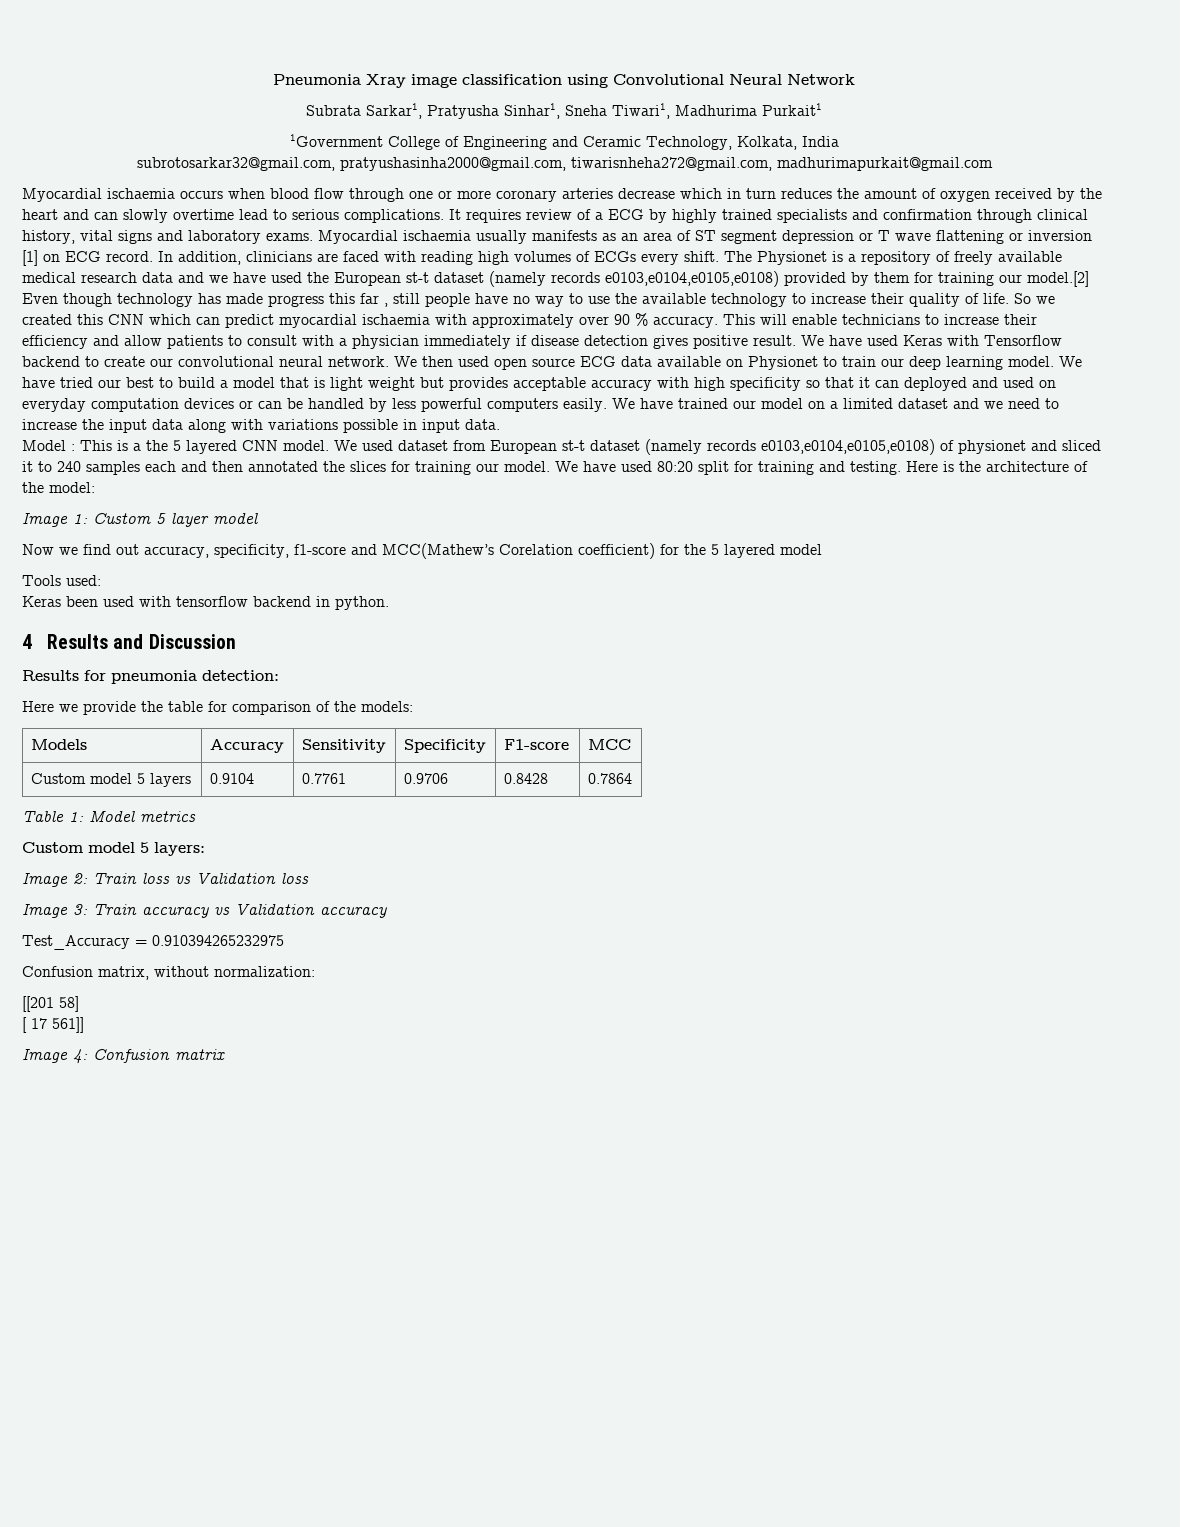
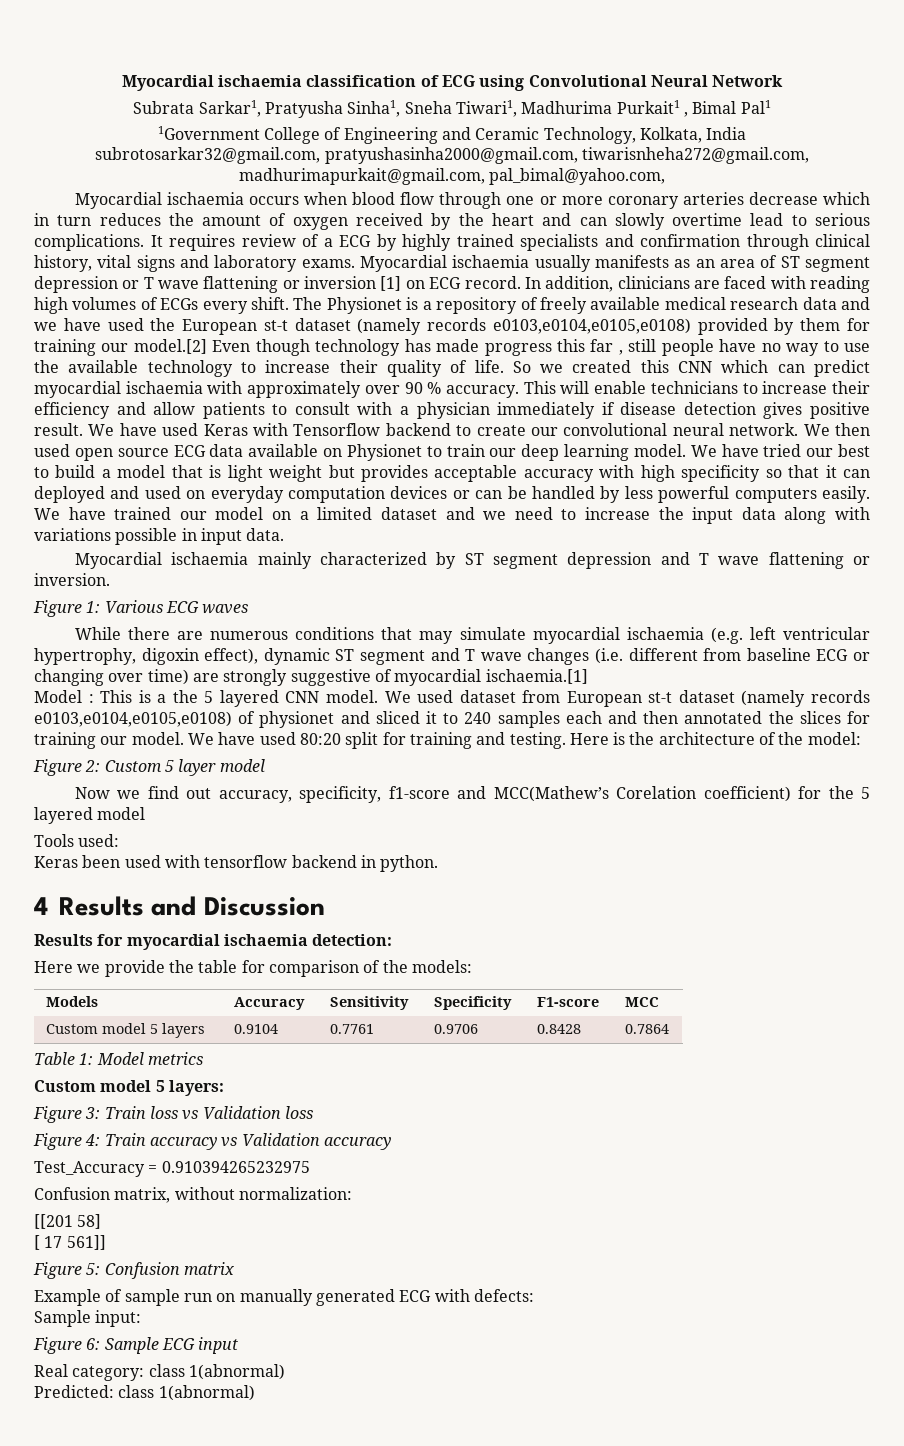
[273,74,562,88] Pneumonia Xray image classification -> [121,75,475,91] Myocardial ischaemia classification of ECG
[504,103,560,119] Sinhar1, -> [347,100,401,117] Sinha1,
(822, 109) none -> [683,100,771,117] , Bimal Pal1
[776,157,993,171] madhurimapurkait@gmail.com -> [238,168,666,185] madhurimapurkait@gmail.com, pal_bimal@yahoo.com,
(500, 424) none -> [74,552,871,569] [34,573,110,586] [33,600,249,617] [74,627,870,644] [34,648,871,665] [34,669,588,686] // Myocardial ischaemia mainly characterized by ST segment depression and T wave flattening or inversion. // Figure 1: Various ECG waves // While there are numerous conditions that may simulate myocardial ischaemia (e.g. left ventricular hypertrophy, digoxin effect), dynamic ST segment and T wave changes (i.e. different from baseline ECG or changing over time) are strongly suggestive of myocardial ischaemia.[1]
[22,513,88,527] Image 1: -> [33,759,101,776] Figure 2:
[111,670,197,684] pneumonia -> [126,934,308,950] myocardial ischaemia
[22,873,88,887] Image 2: -> [33,1106,101,1123] Figure 3:
[22,904,88,918] Image 3: -> [33,1133,101,1150] Figure 4:
[22,1049,88,1064] Image 4: -> [33,1262,101,1279] Figure 5:
(225, 1055) none -> [34,1289,534,1306] [34,1310,142,1327] [33,1337,239,1354] [34,1364,285,1381] [34,1385,255,1401] // Example of sample run on manually generated ECG with defects: // Sample input: // Figure 6: Sample ECG input // Real category: class 1(abnormal) // Predicted: class 1(abnormal)

